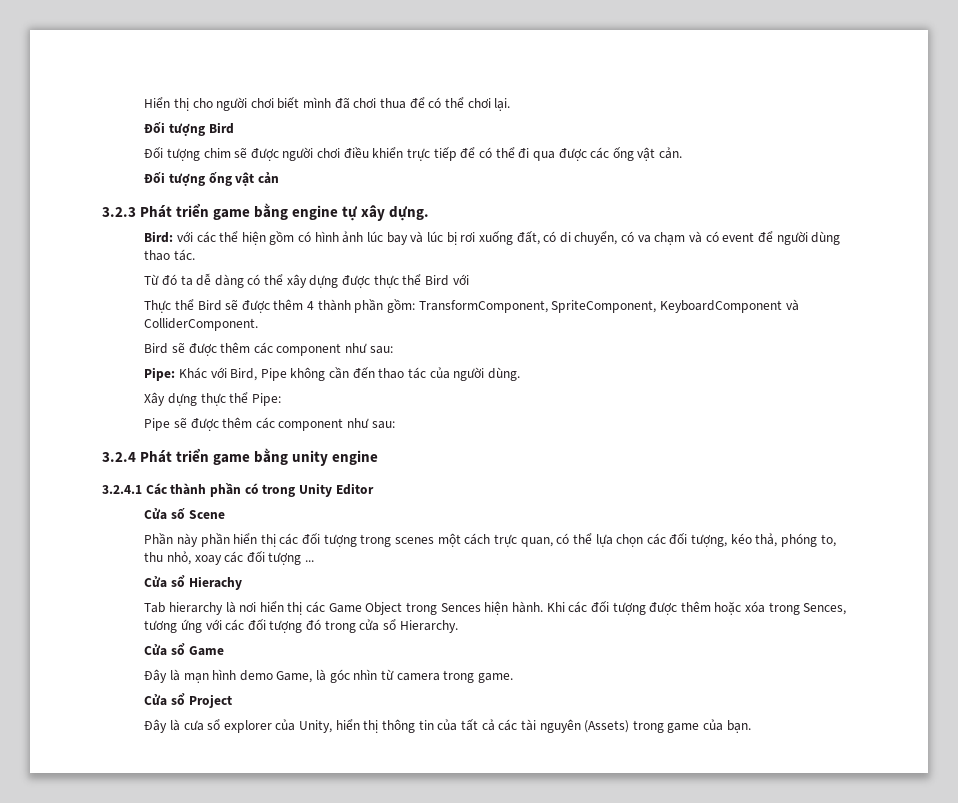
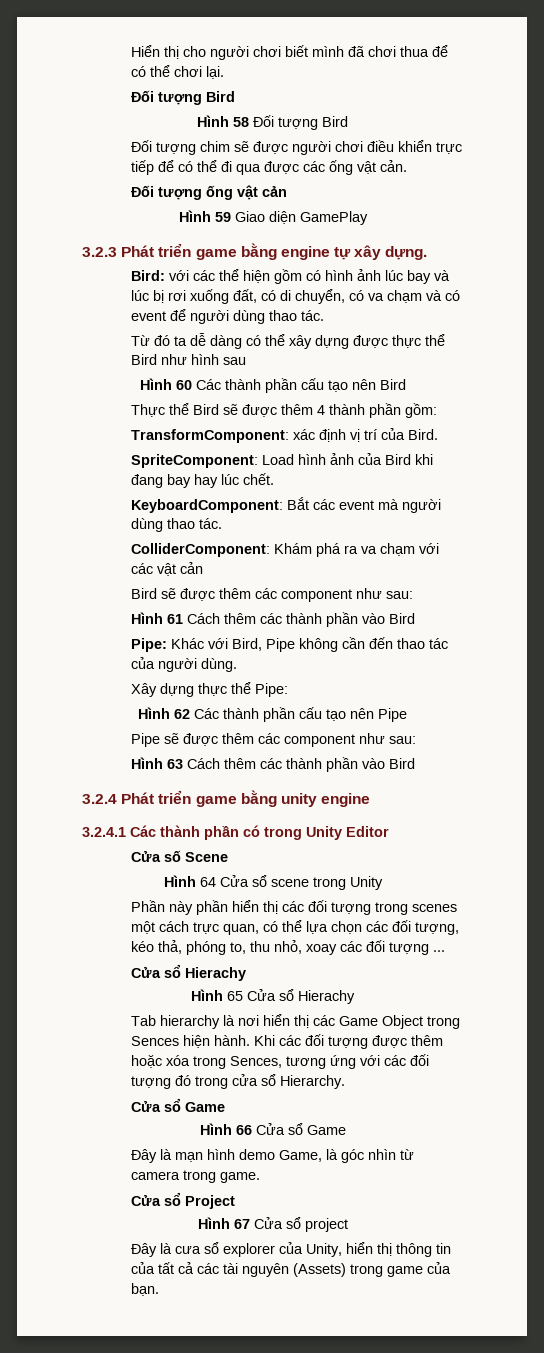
(234, 128) none -> [197,115,348,130] // Hình 58 Đối tượng Bird
(279, 178) none -> [178,210,368,225] // Hình 59 Giao diện GamePlay
[452,274,469,285] với -> [160,354,246,365] [139,378,406,393] như hình sau // Hình 60 Các thành phần cấu tạo nên Bird
[418,299,799,313] [144,318,259,331] TransformComponent, SpriteComponent, KeyboardComponent và ColliderComponent. -> [130,428,438,443] [130,453,433,468] [130,473,274,488] [130,497,441,513] [130,518,222,532] [130,543,439,557] [130,562,203,576] // TransformComponent: xác định vị trí của Bird. // SpriteComponent: Load hình ảnh của Bird khi đang bay hay lúc chết. // KeyboardComponent: Bắt các event mà người dùng thao tác. // ColliderComponent: Khám phá ra va chạm với các vật cản
(393, 350) none -> [130,612,415,627] // Hình 61 Cách thêm các thành phần vào Bird
(281, 399) none -> [138,707,407,722] // Hình 62 Các thành phần cấu tạo nên Pipe
(395, 425) none -> [130,757,415,772] // Hình 63 Cách thêm các thành phần vào Bird
(225, 514) none -> [163,875,383,890] // Hình 64 Cửa sổ scene trong Unity
(242, 583) none -> [191,989,355,1004] // Hình 65 Cửa sổ Hierachy
(224, 651) none -> [199,1123,346,1135] // Hình 66 Cửa sổ Game
(232, 701) none -> [197,1217,348,1232] // Hình 67 Cửa sổ project

